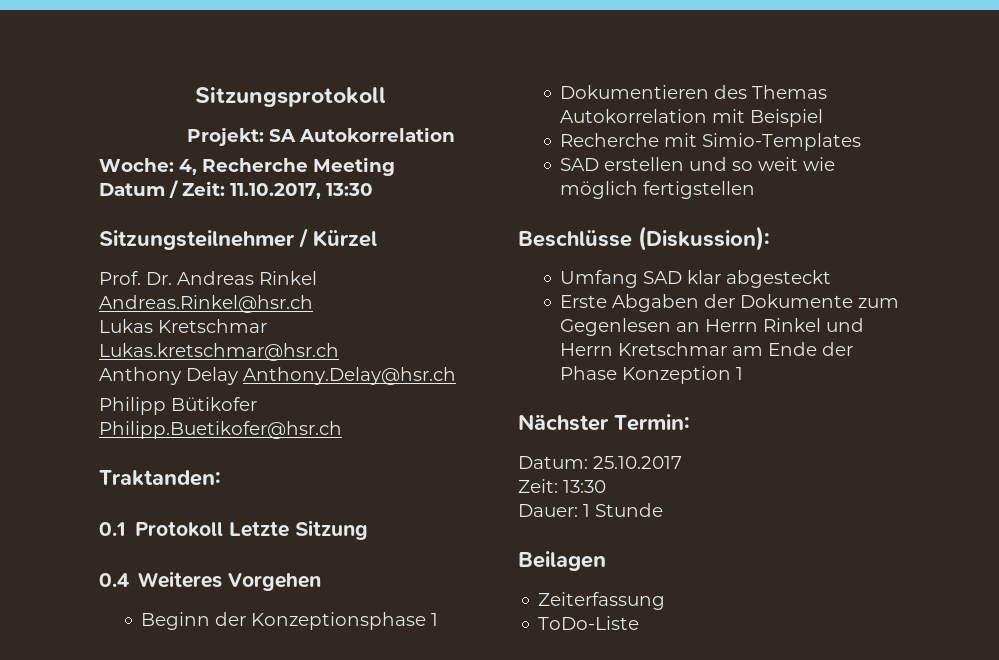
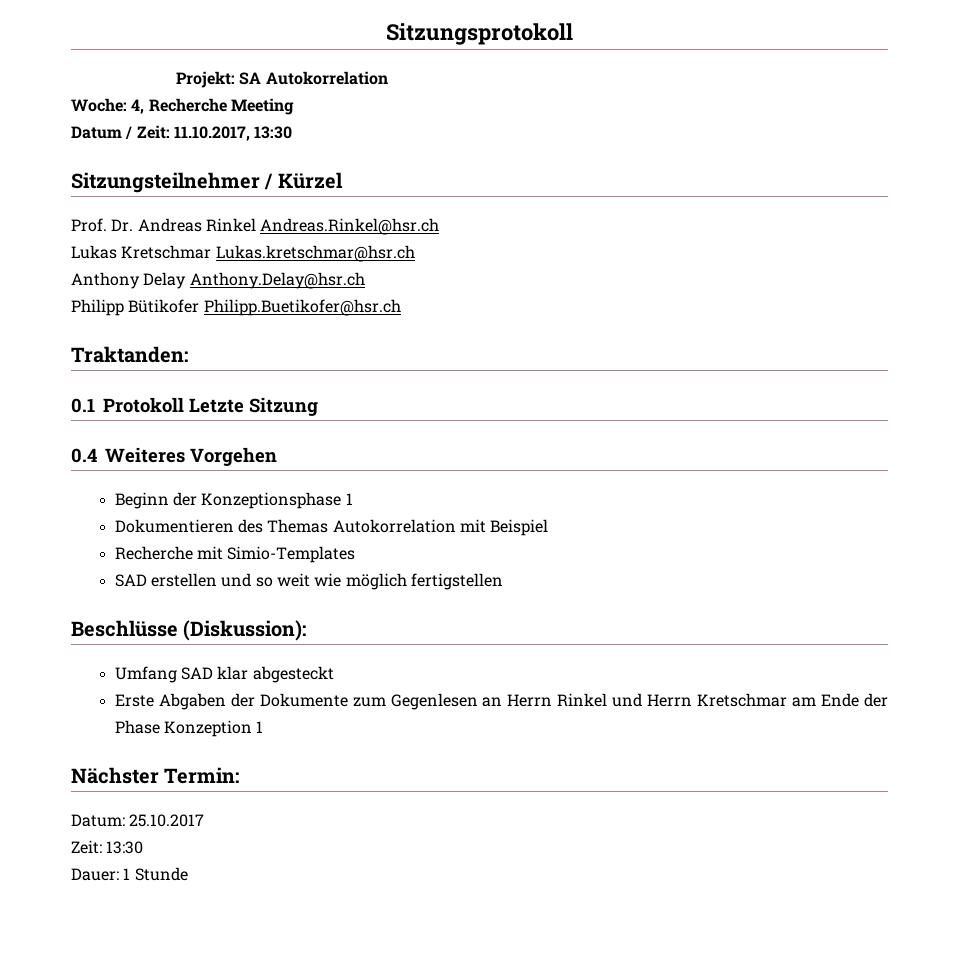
[518,551,606,571] [538,592,666,610] [538,616,640,630] // Beilagen // Zeiterfassung // ToDo-Liste -> (188, 874) none

